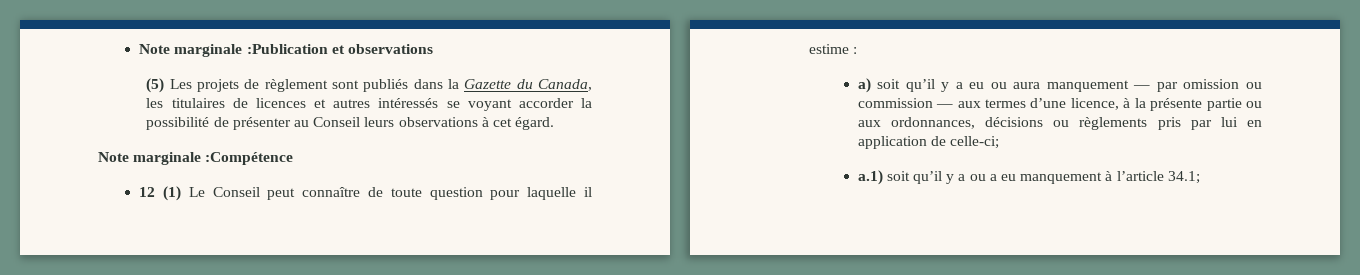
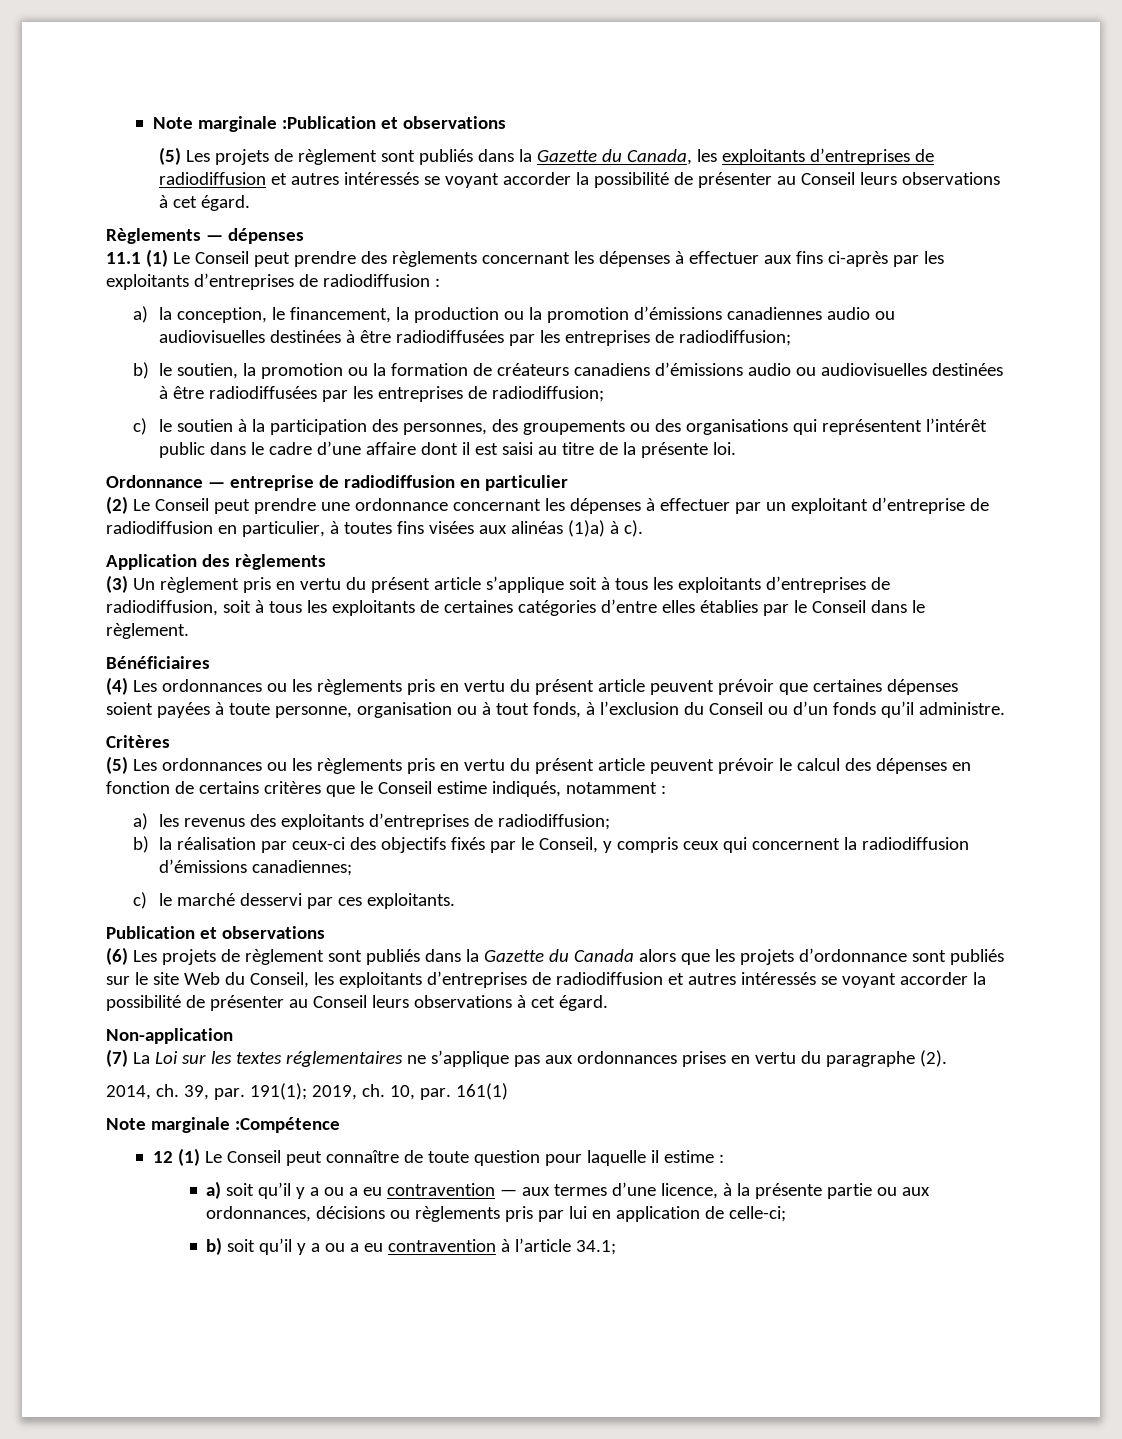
[171,98,306,108] titulaires de licences -> [722,148,935,165] [159,172,267,185] exploitants d’entreprises de radiodiffusion
(555, 123) none -> [106,228,304,244] [106,249,944,267] [106,273,440,290] [132,306,896,323] [159,330,792,346] [132,362,1004,379] [159,386,605,402] [132,418,988,435] [159,441,737,458] [106,475,568,491] [106,496,989,514] [106,520,643,537] [106,554,326,570] [106,575,890,593] [106,599,925,616] [106,623,189,639] [106,656,210,669] [106,677,958,695] [106,701,1005,718] [106,735,170,748] [106,756,971,774] [106,781,666,797] [132,813,611,830] [132,836,970,853] [159,859,353,876] [132,892,456,909] [106,926,325,939] [106,947,1004,965] [106,971,986,988] [106,995,608,1011] [106,1028,233,1044] [106,1049,947,1067] [106,1083,508,1100] // Règlements — dépenses // 11.1 (1) Le Conseil peut prendre des règlements concernant les dépenses à effectuer aux fins ci-après par les exploitants d’entreprises de radiodiffusion : // a) la conception, le financement, la production ou la promotion d’émissions canadiennes audio ou audiovisuelles destinées à être radiodiffusées par les entreprises de radiodiffusion; // b) le soutien, la promotion ou la formation de créateurs canadiens d’émissions audio ou audiovisuelles destinées à être radiodiffusées par les entreprises de radiodiffusion; // c) le soutien à la participation des personnes, des groupements ou des organisations qui représentent l’intérêt public dans le cadre d’une affaire dont il est saisi au titre de la présente loi. // Ordonnance — entreprise de radiodiffusion en particulier // (2) Le Conseil peut prendre une ordonnance concernant les dépenses à effectuer par un exploitant d’entreprise de radiodiffusion en particulier, à toutes fins visées aux alinéas (1)a) à c). // Application des règlements // (3) Un règlement pris en vertu du présent article s’applique soit à tous les exploitants d’entreprises de radiodiffusion, soit à tous les exploitants de certaines catégories d’entre elles établies par le Conseil dans le règlement. // Bénéficiaires // (4) Les ordonnances ou les règlements pris en vertu du présent article peuvent prévoir que certaines dépenses soient payées à toute personne, organisation ou à tout fonds, à l’exclusion du Conseil ou d’un fonds qu’il administre. // Critères // (5) Les ordonnances ou les règlements pris en vertu du présent article peuvent prévoir le calcul des dépenses en fonction de certains critères que le Conseil estime indiqués, notamment : // a) les revenus des exploitants d’entreprises de radiodiffusion; // b) la réalisation par ceux-ci des objectifs fixés par le Conseil, y compris ceux qui concernent la radiodiffusion d’émissions canadiennes; // c) le marché desservi par ces exploitants. // Publication et observations // (6) Les projets de règlement sont publiés dans la Gazette du Canada alors que les projets d’ordonnance sont publiés sur le site Web du Conseil, les exploitants d’entreprises de radiodiffusion et autres intéressés se voyant accorder la possibilité de présenter au Conseil leurs observations à cet égard. // Non-application // (7) La Loi sur les textes réglementaires ne s’applique pas aux ordonnances prises en vertu du paragraphe (2). // 2014, ch. 39, par. 191(1); 2019, ch. 10, par. 161(1)
[969,79,1262,92] [857,98,933,108] eu ou aura manquement — par omission ou commission -> [324,1183,496,1196] ou a eu contravention
[857,170,1103,185] a.1) soit qu’il y a ou a eu manquement -> [206,1237,497,1255] b) soit qu’il y a ou a eu contravention

